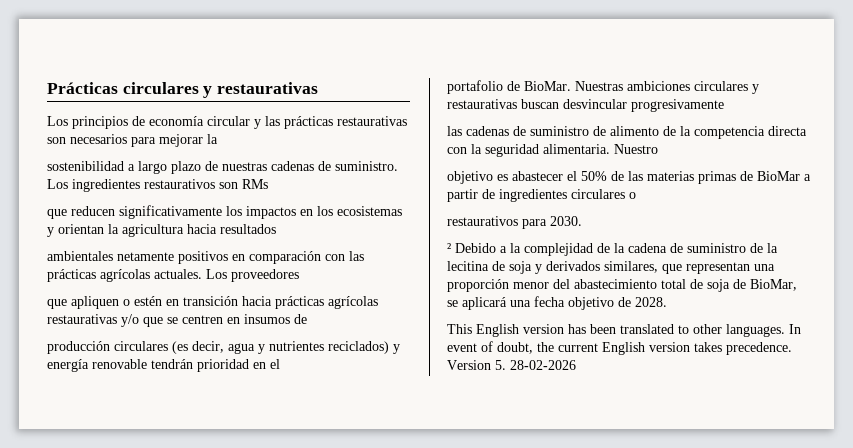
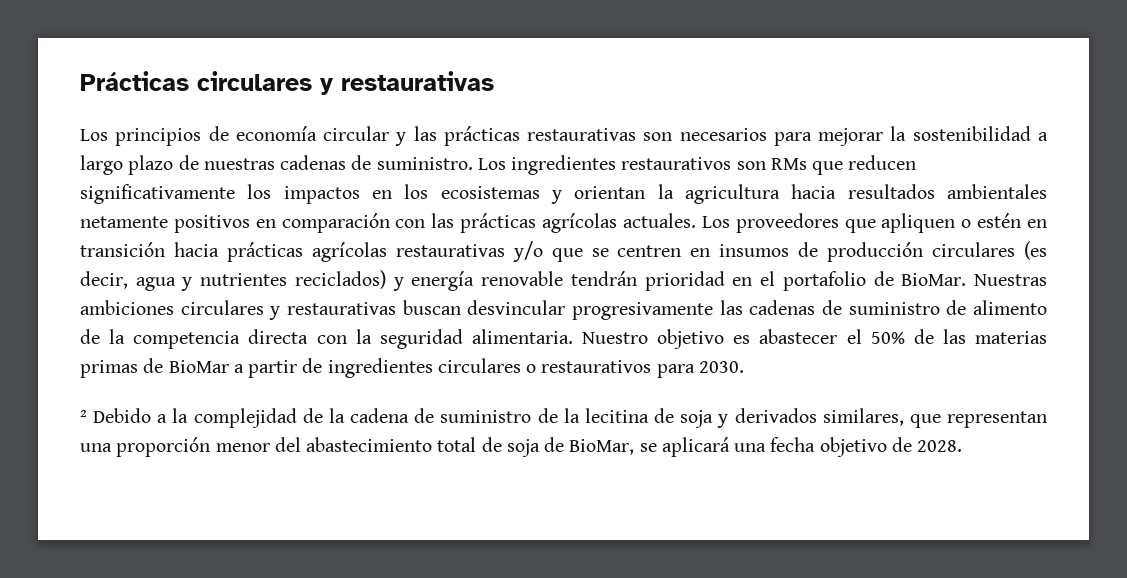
(218, 139) // -> (907, 133) none
(268, 184) // -> (807, 164) none
(276, 229) // -> (935, 191) none
(299, 275) // -> (839, 223) none
(307, 319) // -> (819, 249) none
(280, 364) // -> (776, 278) none
(724, 105) // -> (714, 311) none
(658, 149) // -> (648, 338) none
(636, 195) // -> (537, 368) none
[447,324,801,337] [447,341,792,355] [447,360,576,370] // This English version has been translated to other languages. In event of doubt, the current English version takes precedence. Version 5. 28-02-2026 -> (963, 446) none

